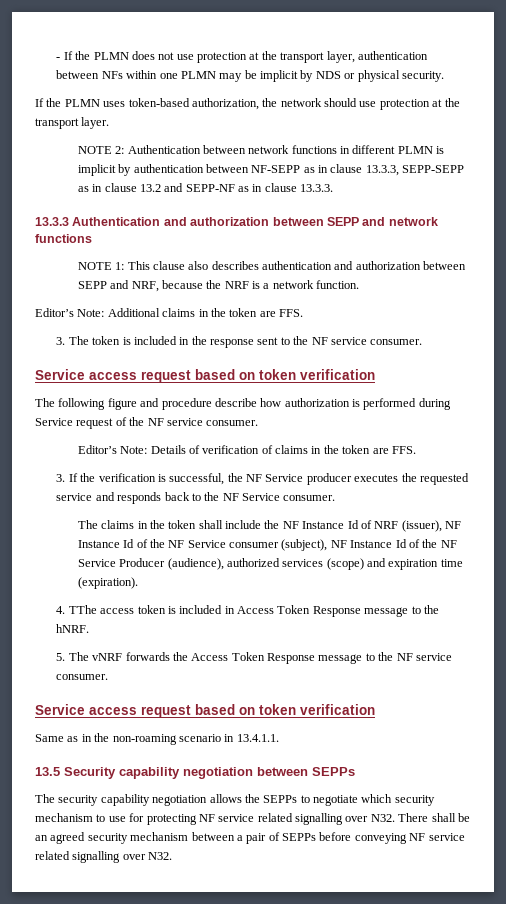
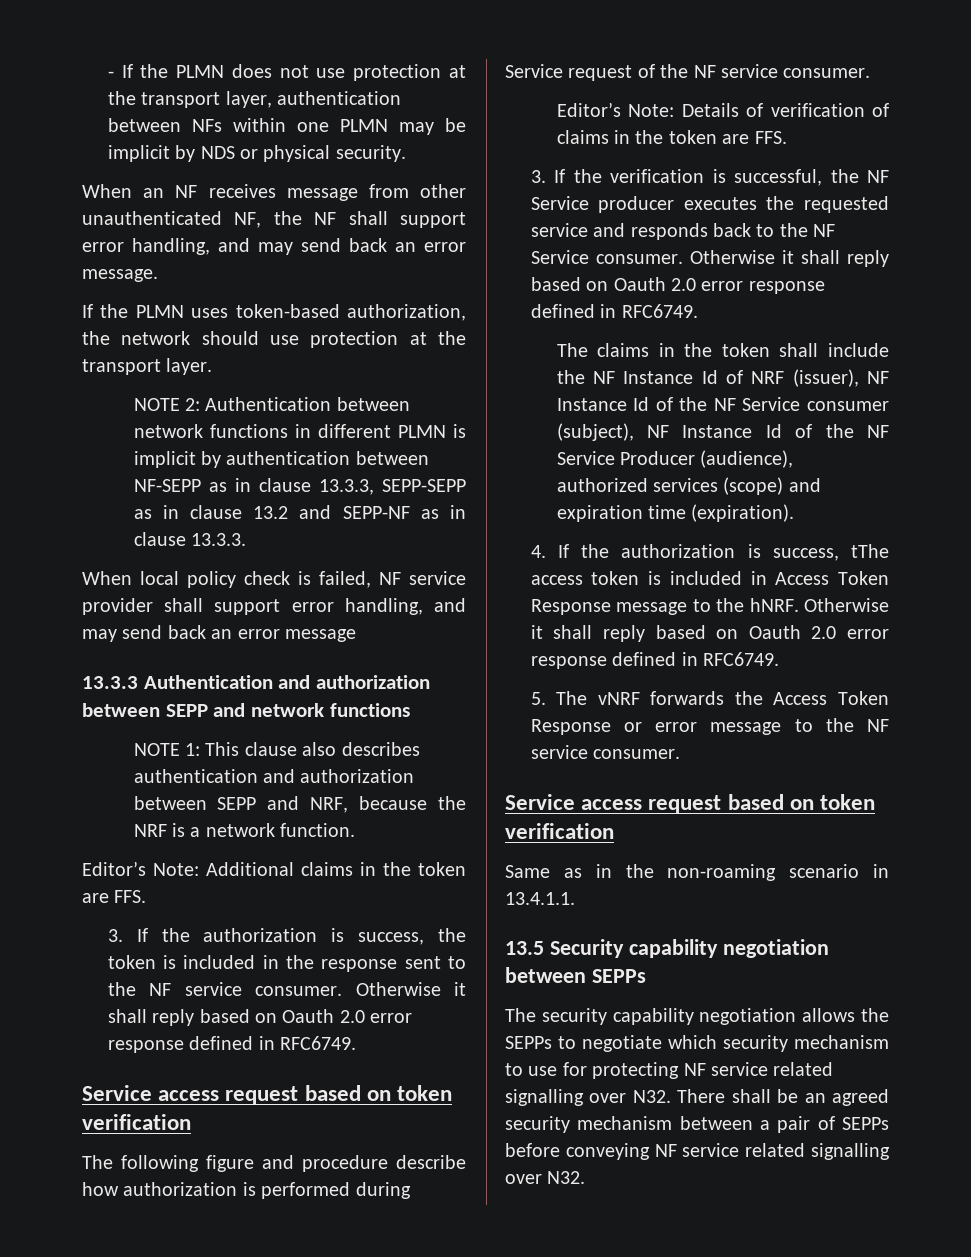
(444, 76) none -> [82,184,467,201] [82,211,466,228] [82,238,466,255] [82,269,158,282] // When an NF receives message from other unauthenticated NF, the NF shall support error handling, and may send back an error message.
(334, 188) none -> [82,571,466,588] [82,598,466,615] [82,625,356,642] // When local policy check is failed, NF service provider shall support error handling, and may send back an error message
[68,336,89,345] The -> [136,928,467,945] If the authorization is success, the
(423, 342) none -> [355,982,466,996] [107,1009,413,1026] [107,1036,356,1053] Otherwise it shall reply based on Oauth 2.0 error response defined in RFC6749.
(336, 498) none -> [689,250,889,267] [530,277,825,294] [530,304,698,318] Otherwise it shall reply based on Oauth 2.0 error response defined in RFC6749.
[68,605,97,614] TThe -> [557,544,889,561] If the authorization is success, tThe
(90, 628) none -> [804,598,889,612] [530,625,889,642] [530,652,779,669] Otherwise it shall reply based on Oauth 2.0 error response defined in RFC6749.
(316, 658) none -> [623,722,698,732] or error

